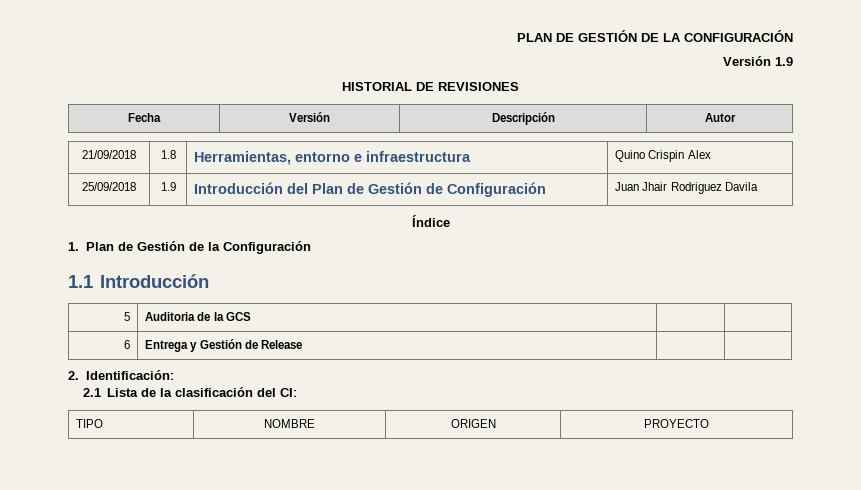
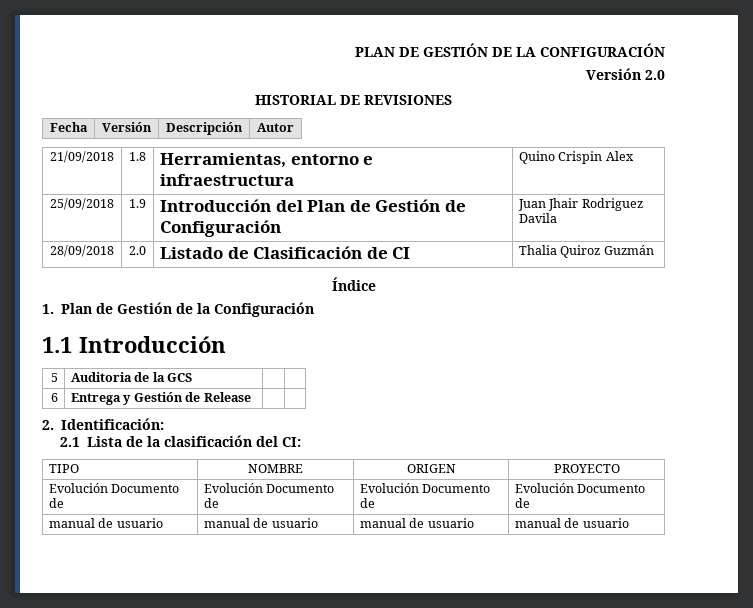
[775,57,793,66] 1.9 -> [645,70,665,80] 2.0
(758, 186) none -> [50,245,114,257] [129,246,146,255] [160,246,411,259] [519,245,654,258] // 28/09/2018 | 2.0 | Listado de Clasificación de CI | Thalia Quiroz Guzmán
(709, 423) none -> [49,483,180,493] [49,498,65,508] [204,483,335,493] [204,498,220,508] [360,483,491,493] [360,498,376,508] [515,483,646,493] [515,498,531,508] [49,518,163,528] [204,518,318,528] [360,518,474,528] [515,518,629,528] // Evolución Documento de | Evolución Documento de | Evolución Documento de | Evolución Documento de // manual de usuario | manual de usuario | manual de usuario | manual de usuario

